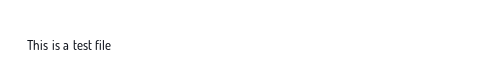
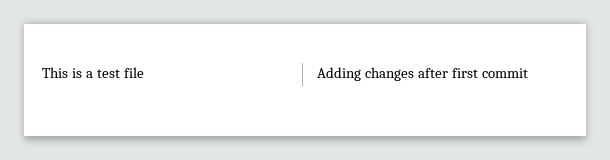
(112, 45) none -> [317,67,528,81] // Adding changes after first commit

